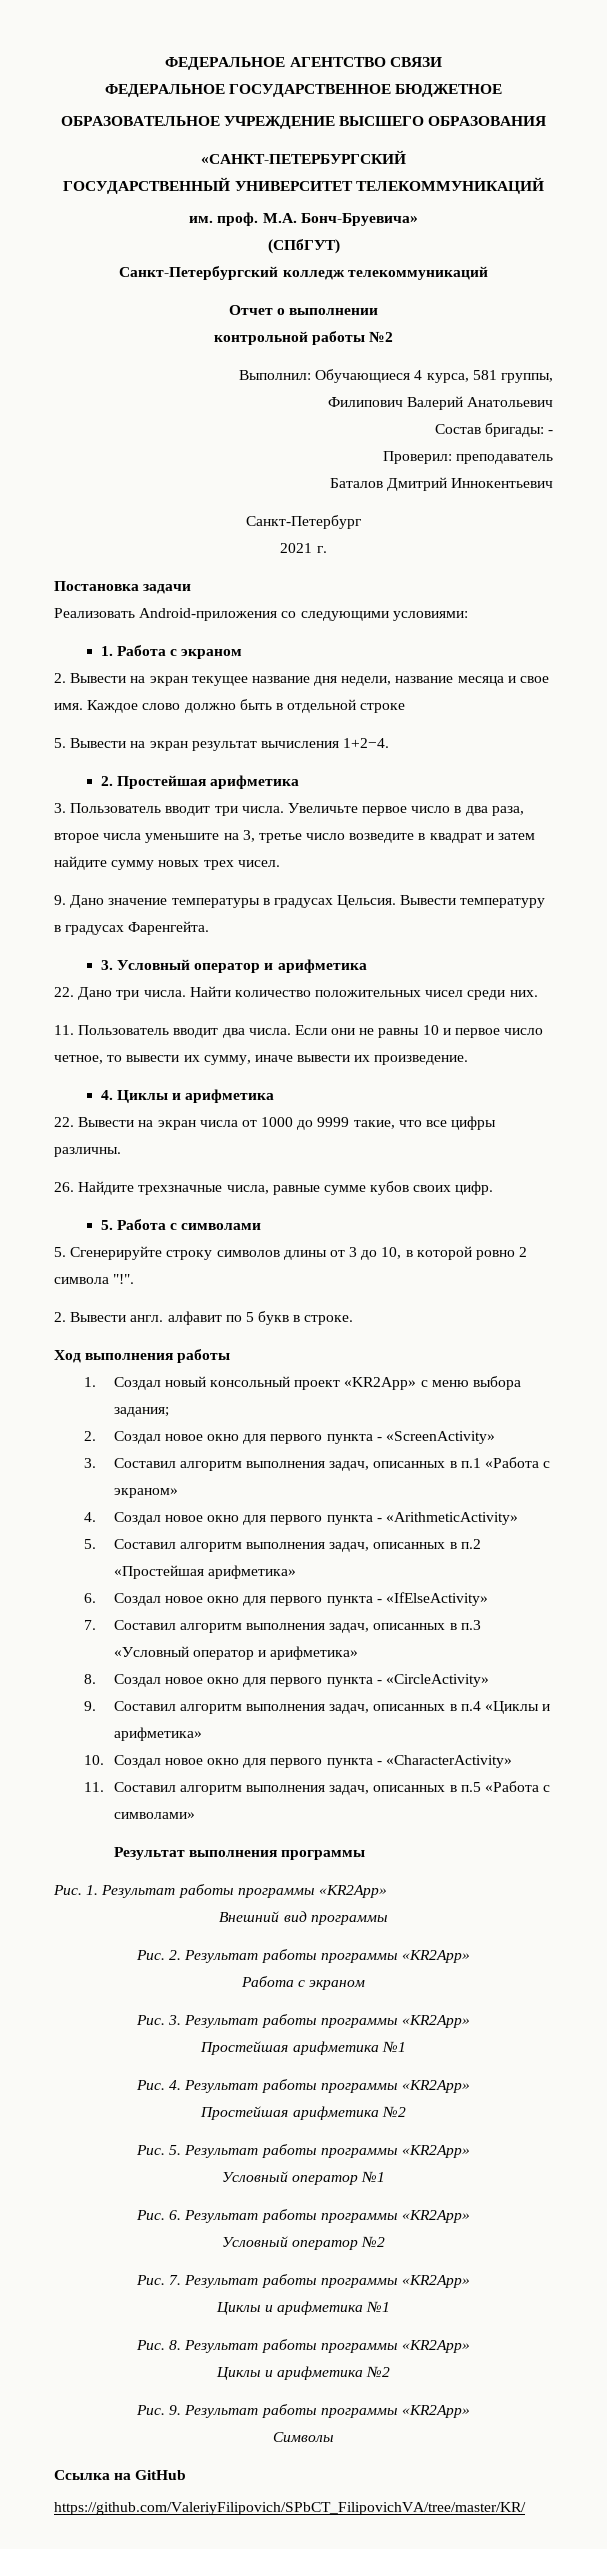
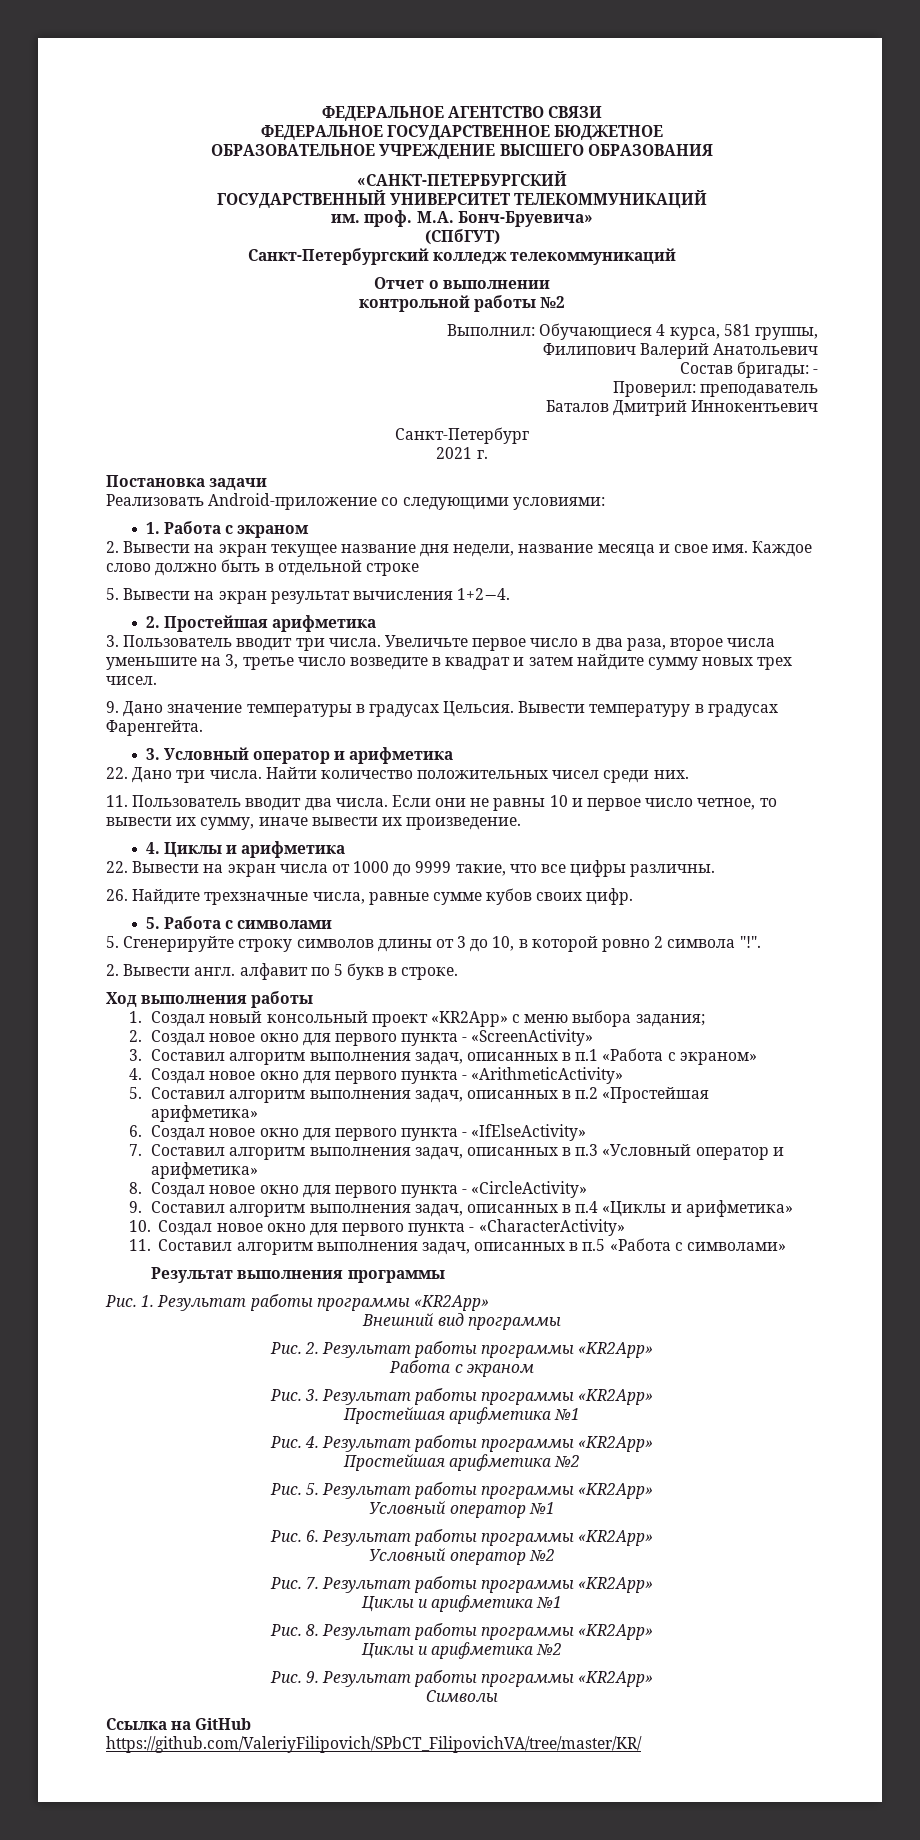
[139,608,278,621] Android-приложения -> [208,493,378,510] Android-приложение

